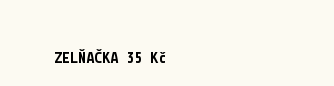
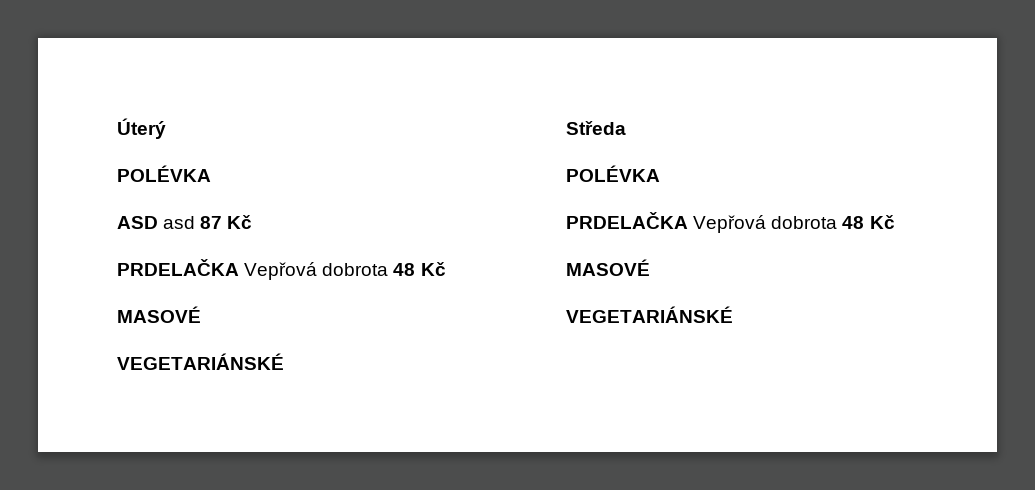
[54,49,166,63] ZELŇAČKA 35 Kč -> [117,118,166,139] [117,165,211,182] [117,215,253,229] [117,259,446,280] [117,306,201,323] [117,353,284,370] [566,121,626,135] [566,165,660,182] [566,212,895,233] [566,259,650,276] [566,306,733,323] Úterý // POLÉVKA // ASD asd 87 Kč // PRDELAČKA Vepřová dobrota 48 Kč // MASOVÉ // VEGETARIÁNSKÉ // Středa // POLÉVKA // PRDELAČKA Vepřová dobrota 48 Kč // MASOVÉ // VEGETARIÁNSKÉ

